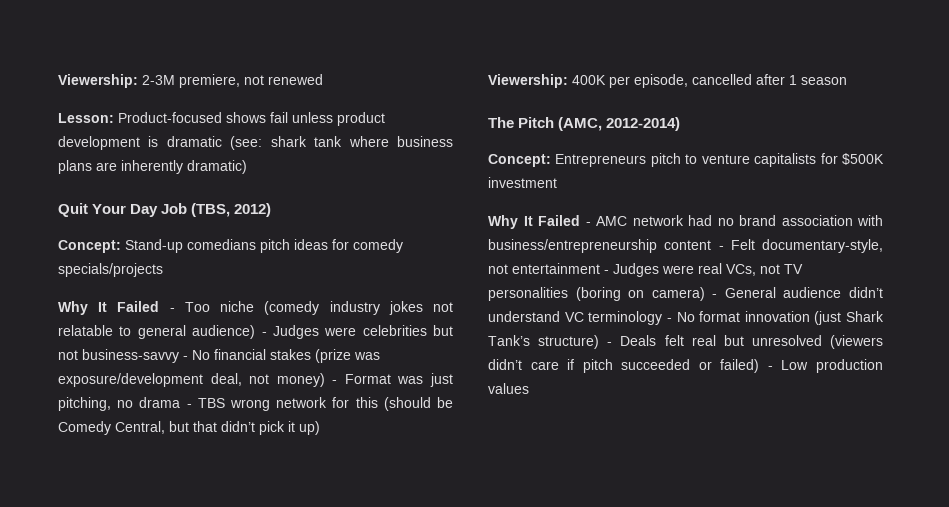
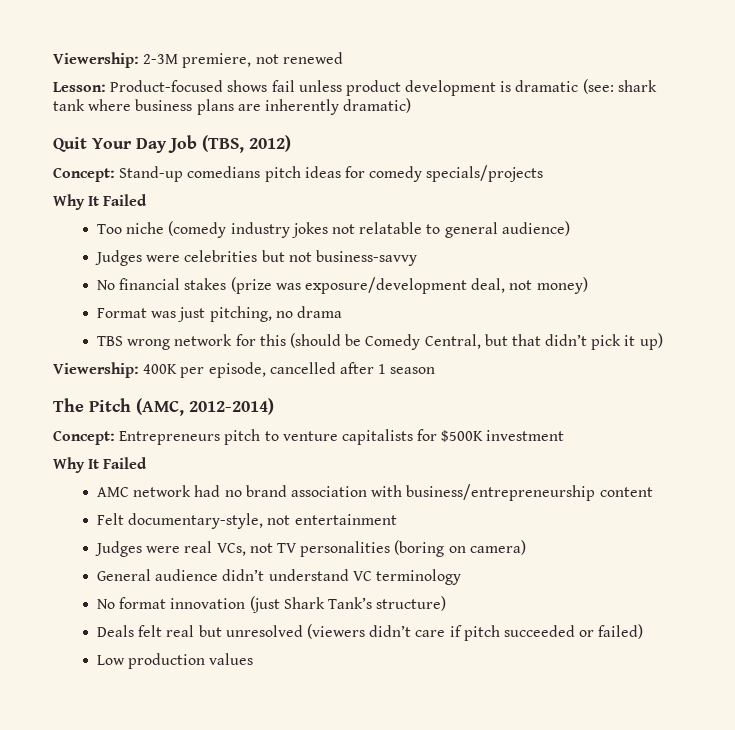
[169,308,175,312] - -> (148, 200) //
[261,332,267,336] - -> (570, 228) //
[183,356,188,360] - -> (417, 258) //
[332,380,338,384] - -> (588, 285) //
[186,404,192,408] - -> (342, 312) //
[585,222,591,226] - -> (148, 463) //
[718,246,724,250] - -> (653, 492) //
[604,270,609,274] - -> (397, 519) //
[712,294,718,298] - -> (526, 547) //
[666,318,672,322] - -> (461, 577) //
[607,342,613,346] - -> (447, 603) //
[767,366,773,370] - -> (644, 631) //

